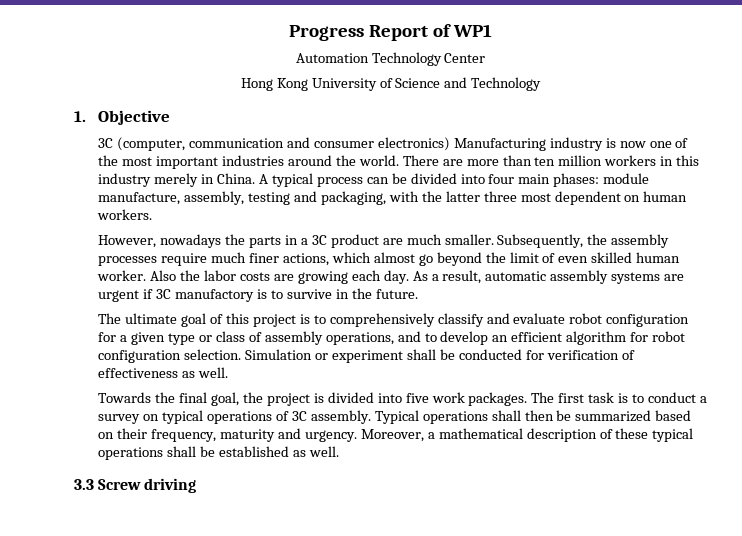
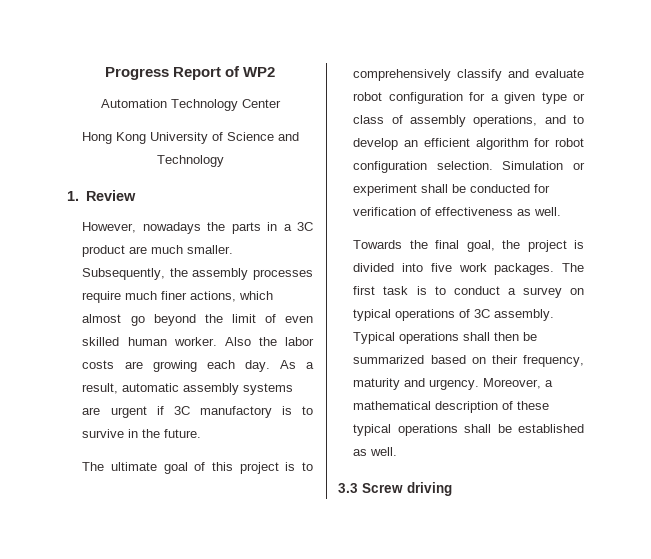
[452,24,492,37] WP1 -> [243,67,276,77] WP2
[98,110,171,125] [98,137,689,151] [98,155,700,169] [98,173,650,187] [98,191,688,205] [97,209,153,220] Objective // 3C (computer, communication and consumer electronics) Manufacturing industry is now one of the most important industries around the world. There are more than ten million workers in this industry merely in China. A typical process can be divided into four main phases: module manufacture, assembly, testing and packaging, with the latter three most dependent on human workers. -> [85,190,136,201] Review

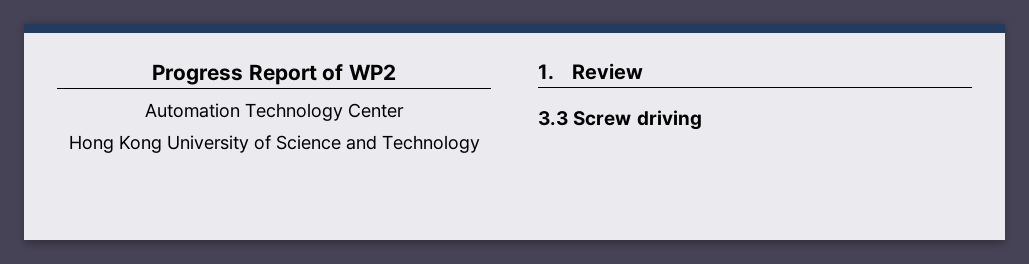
[82,222,314,234] [82,245,234,257] [82,268,313,280] [82,291,274,303] [82,314,313,326] [82,337,314,346] [82,360,314,372] [82,383,294,395] [82,406,313,418] [82,429,202,438] [82,462,313,474] [353,69,584,81] [353,92,585,104] [353,115,584,127] [353,138,584,150] [353,161,585,173] [353,184,551,196] [353,207,562,216] [353,240,584,252] [353,263,584,275] [353,286,584,298] [353,309,555,321] [353,332,538,344] [353,355,584,367] [353,378,554,390] [353,401,550,413] [353,424,584,436] [353,447,398,456] // However, nowadays the parts in a 3C product are much smaller. Subsequently, the assembly processes require much finer actions, which almost go beyond the limit of even skilled human worker. Also the labor costs are growing each day. As a result, automatic assembly systems are urgent if 3C manufactory is to survive in the future. // The ultimate goal of this project is to comprehensively classify and evaluate robot configuration for a given type or class of assembly operations, and to develop an efficient algorithm for robot configuration selection. Simulation or experiment shall be conducted for verification of effectiveness as well. // Towards the final goal, the project is divided into five work packages. The first task is to conduct a survey on typical operations of 3C assembly. Typical operations shall then be summarized based on their frequency, maturity and urgency. Moreover, a mathematical description of these typical operations shall be established as well. -> (643, 71) none

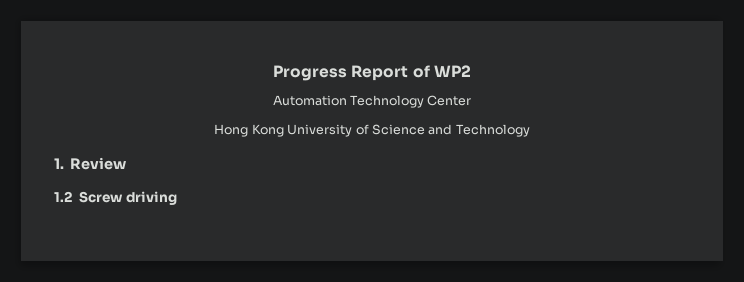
[538,111,568,126] 3.3 -> [54,191,73,202] 1.2

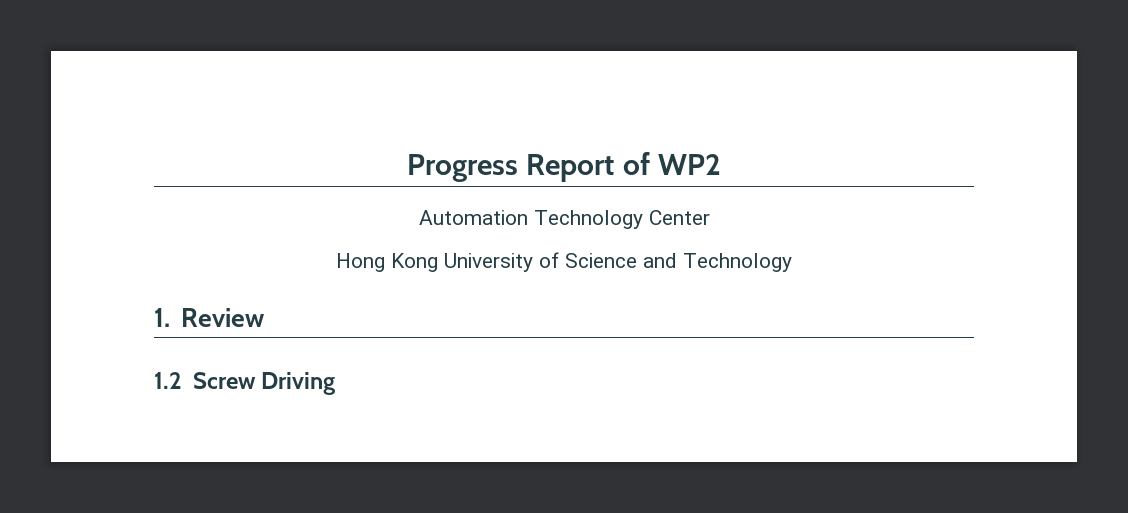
[125,191,177,205] driving -> [260,372,335,395] Driving

